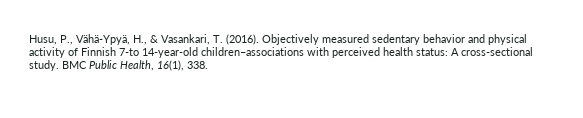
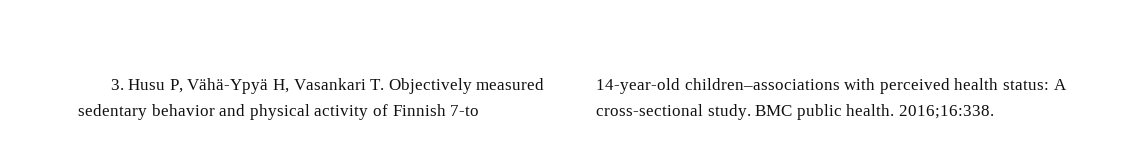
[29,34,259,45] Husu, P., Vähä-Ypyä, H., & Vasankari, T. (2016). -> [110,78,385,94] 3. Husu P, Vähä-Ypyä H, Vasankari T.
[89,60,208,71] Public Health, 16(1), 338. -> [796,104,994,120] public health. 2016;16:338.

